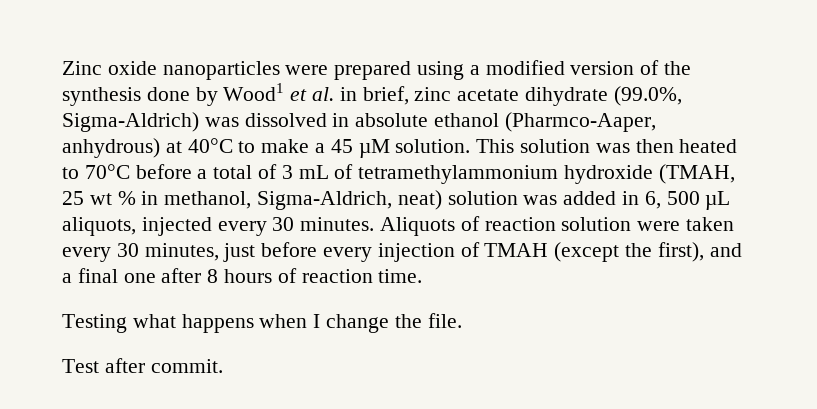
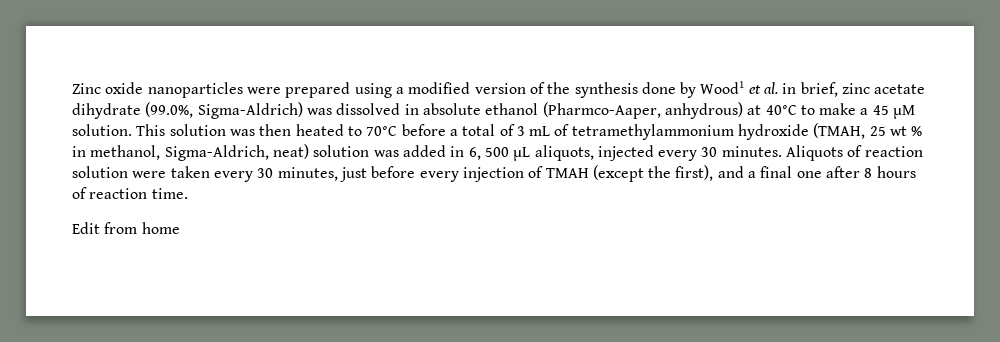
[62,313,462,333] [62,358,223,373] Testing what happens when I change the file. // Test after commit. -> [72,222,180,234] Edit from home

